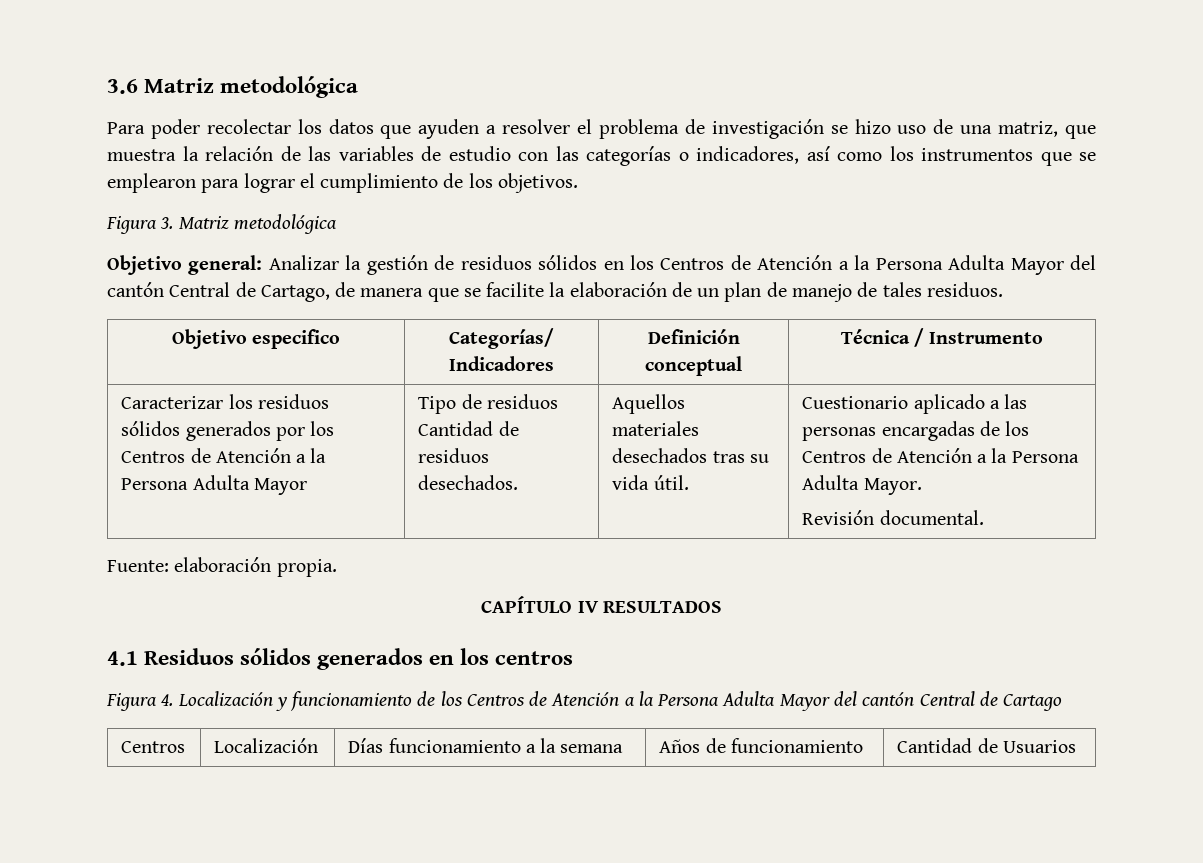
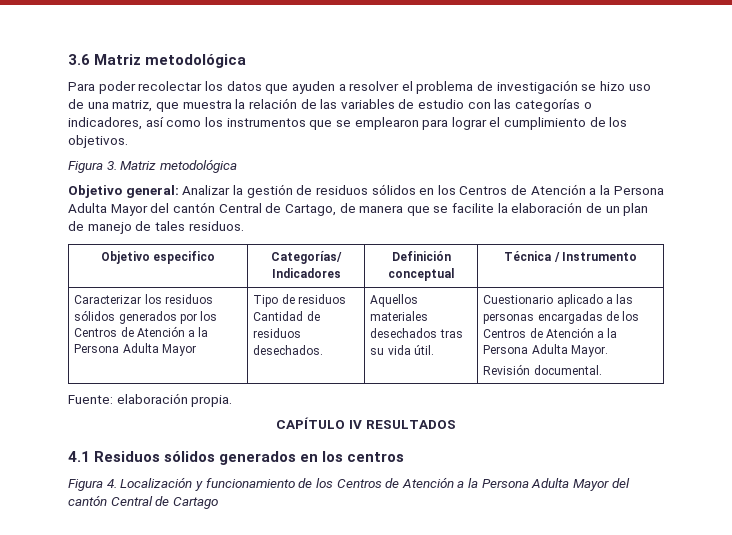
[121,741,186,753] [214,738,319,753] [348,738,624,753] [659,738,863,753] [897,738,1076,753] // Centros | Localización | Días funcionamiento a la semana | Años de funcionamiento | Cantidad de Usuarios -> (218, 503) none

